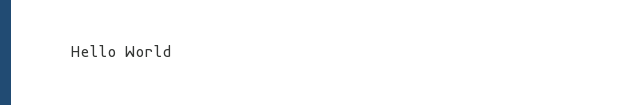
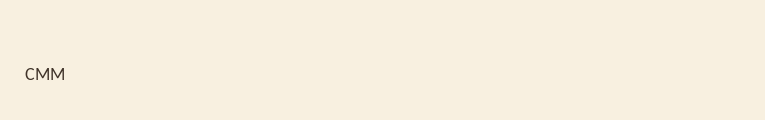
[71,45,171,57] Hello World -> [25,68,65,80] CMM

